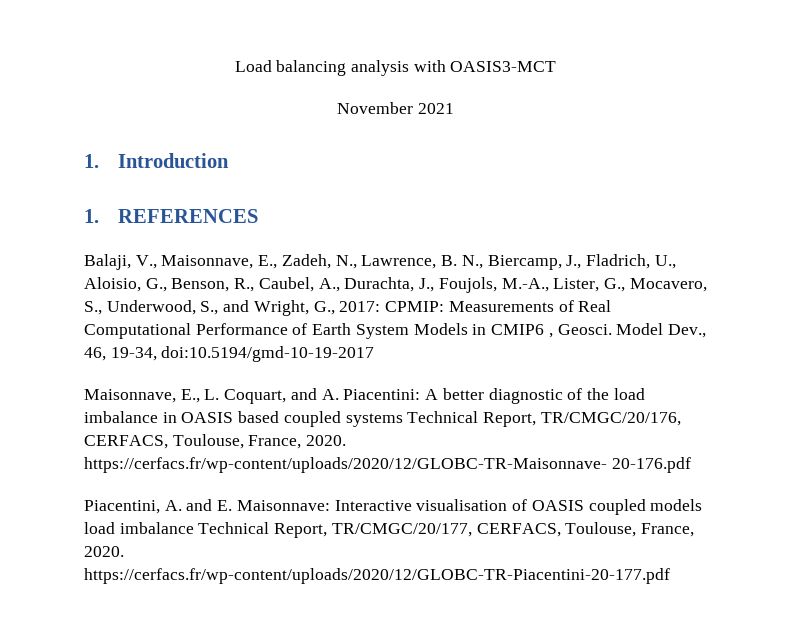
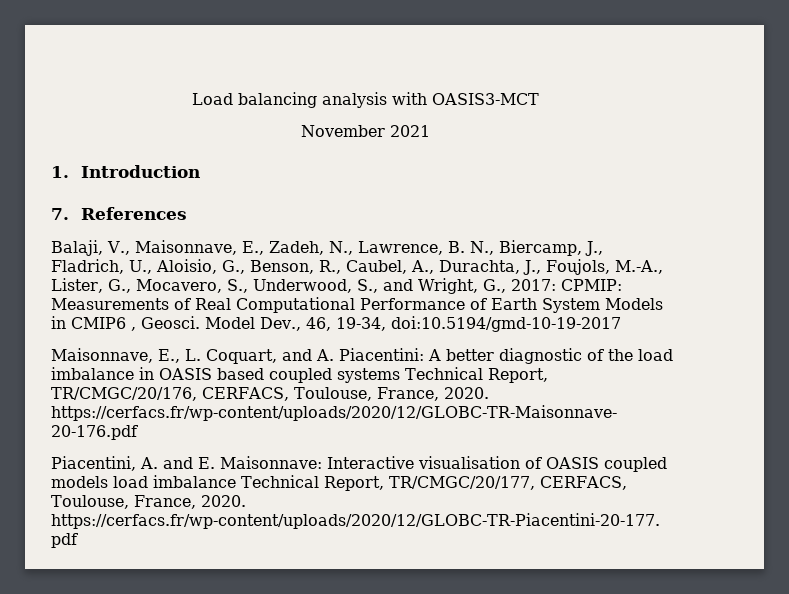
[84,209,259,223] 1. REFERENCES -> [51,207,188,220] 7. References

